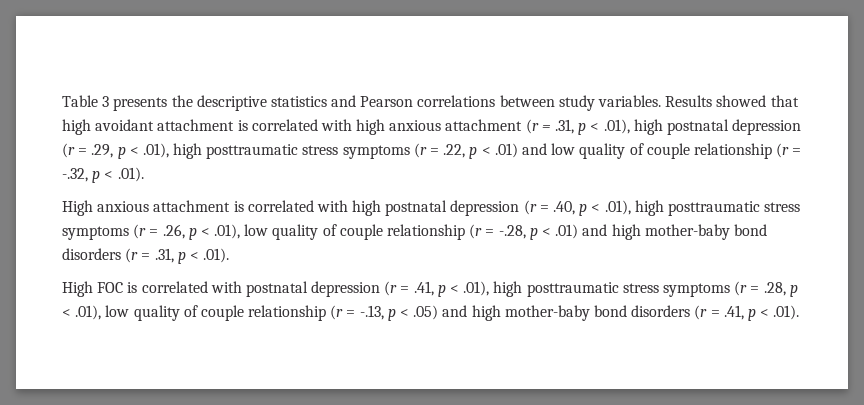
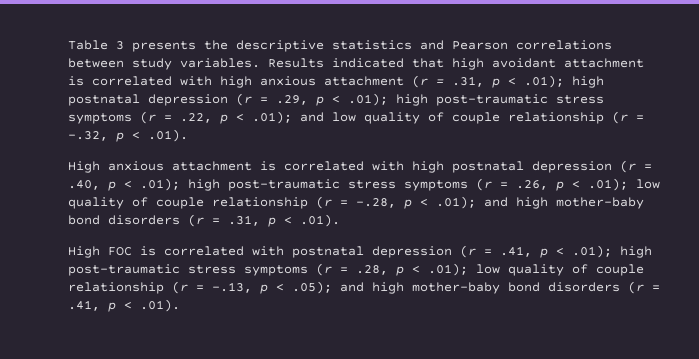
[716,95,767,107] showed -> [332,58,404,68] indicated
[603,119,630,134] .01), -> [524,75,564,88] .01);
[142,143,299,159] .01), high posttraumatic -> [348,93,548,106] .01); high post-traumatic
[494,143,518,158] .01) -> [252,111,292,124] .01);
[604,200,760,216] .01), high posttraumatic -> [140,178,340,191] .01); high post-traumatic
[214,224,241,239] .01), -> [588,178,628,191] .01);
[555,224,579,239] .01) -> [436,196,476,209] .01);
[463,281,619,297] .01), high posttraumatic -> [572,245,652,258] [68,264,180,276] .01); high post-traumatic
[75,305,102,320] .01), -> [428,263,468,276] .01);
[413,305,439,320] .05) -> [292,281,332,294] .05);

